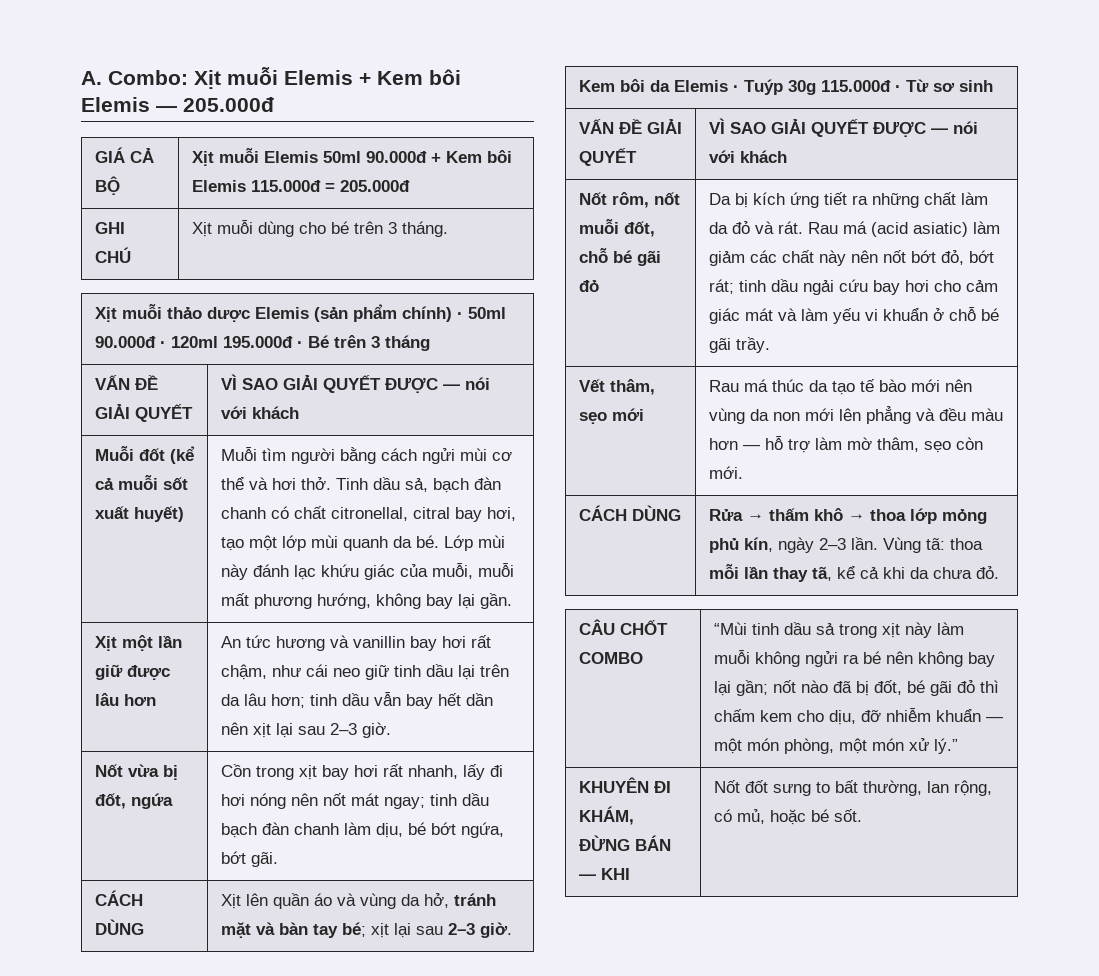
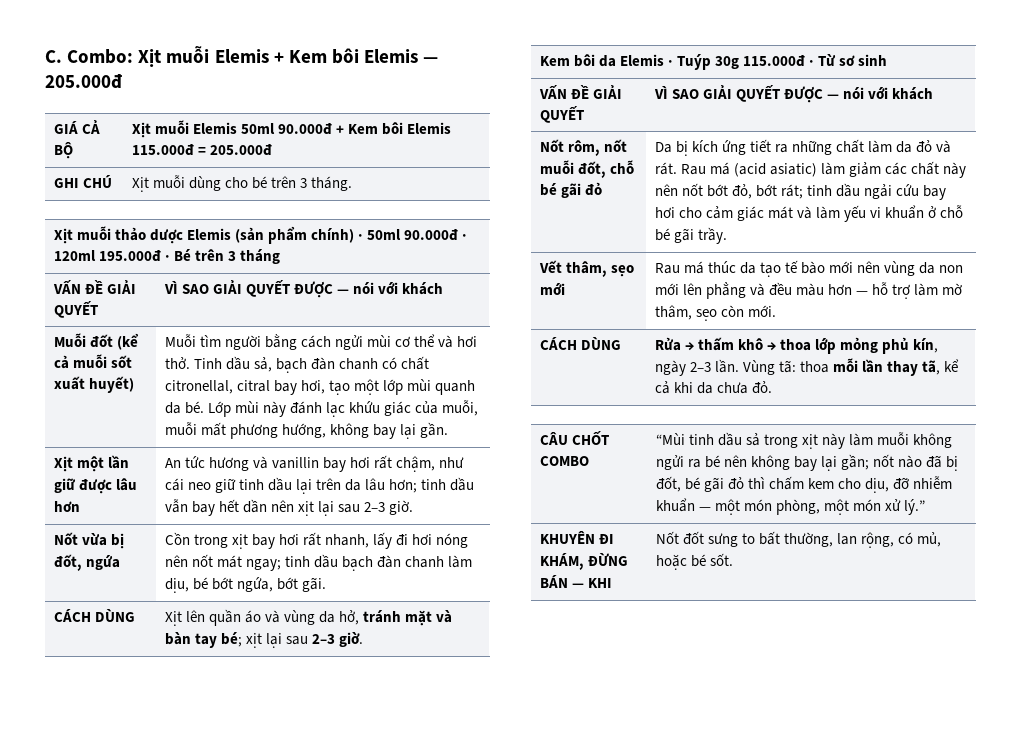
[81,71,102,85] A. -> [45,50,62,63] C.

